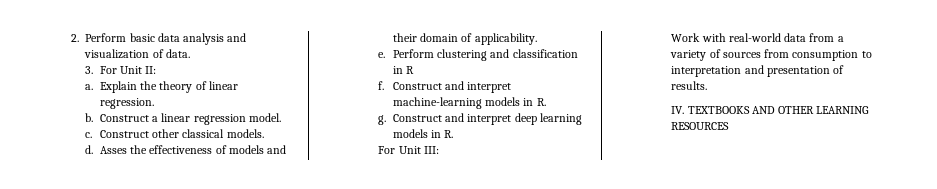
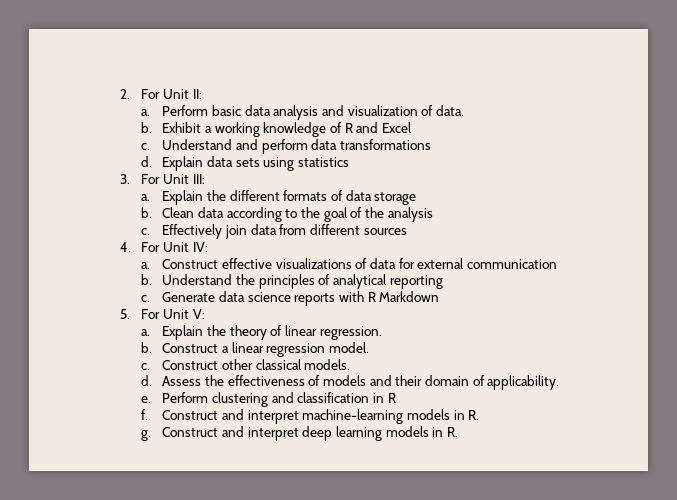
(79, 38) none -> [141,89,202,99] [141,109,151,116] For Unit II: // a.
[85,66,157,74] 3. For Unit II: -> [141,122,412,137] [141,139,431,154] [141,156,349,171] [120,174,205,184] [141,190,417,205] [141,207,433,222] [141,224,407,239] [120,242,208,252] [141,258,557,269] [141,274,443,289] [141,291,440,306] [120,309,205,319] b. Exhibit a working knowledge of R and Excel // c. Understand and perform data transformations // d. Explain data sets using statistics // 3. For Unit III: // a. Explain the different formats of data storage // b. Clean data according to the goal of the analysis // c. Effectively join data from different sources // 4. For Unit IV: // a. Construct effective visualizations of data for external communication // b. Understand the principles of analytical reporting // c. Generate data science reports with R Markdown // 5. For Unit V:
[99,146,127,154] Asses -> [162,376,202,386] Assess
[378,146,439,154] [671,33,844,42] [670,49,872,61] [671,65,845,77] [671,81,708,90] [671,106,870,114] [671,122,730,130] // For Unit III: // Work with real-world data from a variety of sources from consumption to interpretation and presentation of results. // IV. TEXTBOOKS AND OTHER LEARNING RESOURCES -> (458, 432) none

